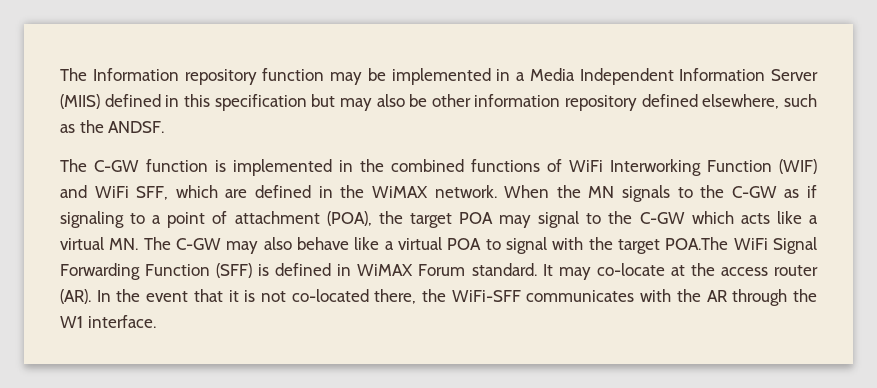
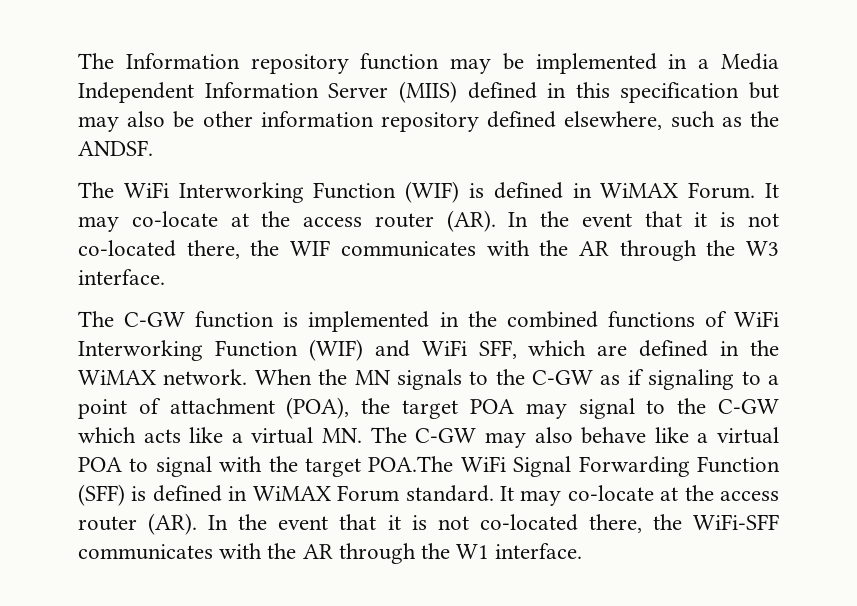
(165, 127) none -> [78,181,779,203] [78,210,779,232] [78,240,779,261] [78,269,165,285] // The WiFi Interworking Function (WIF) is defined in WiMAX Forum. It may co-locate at the access router (AR). In the event that it is not co-located there, the WIF communicates with the AR through the W3 interface.

